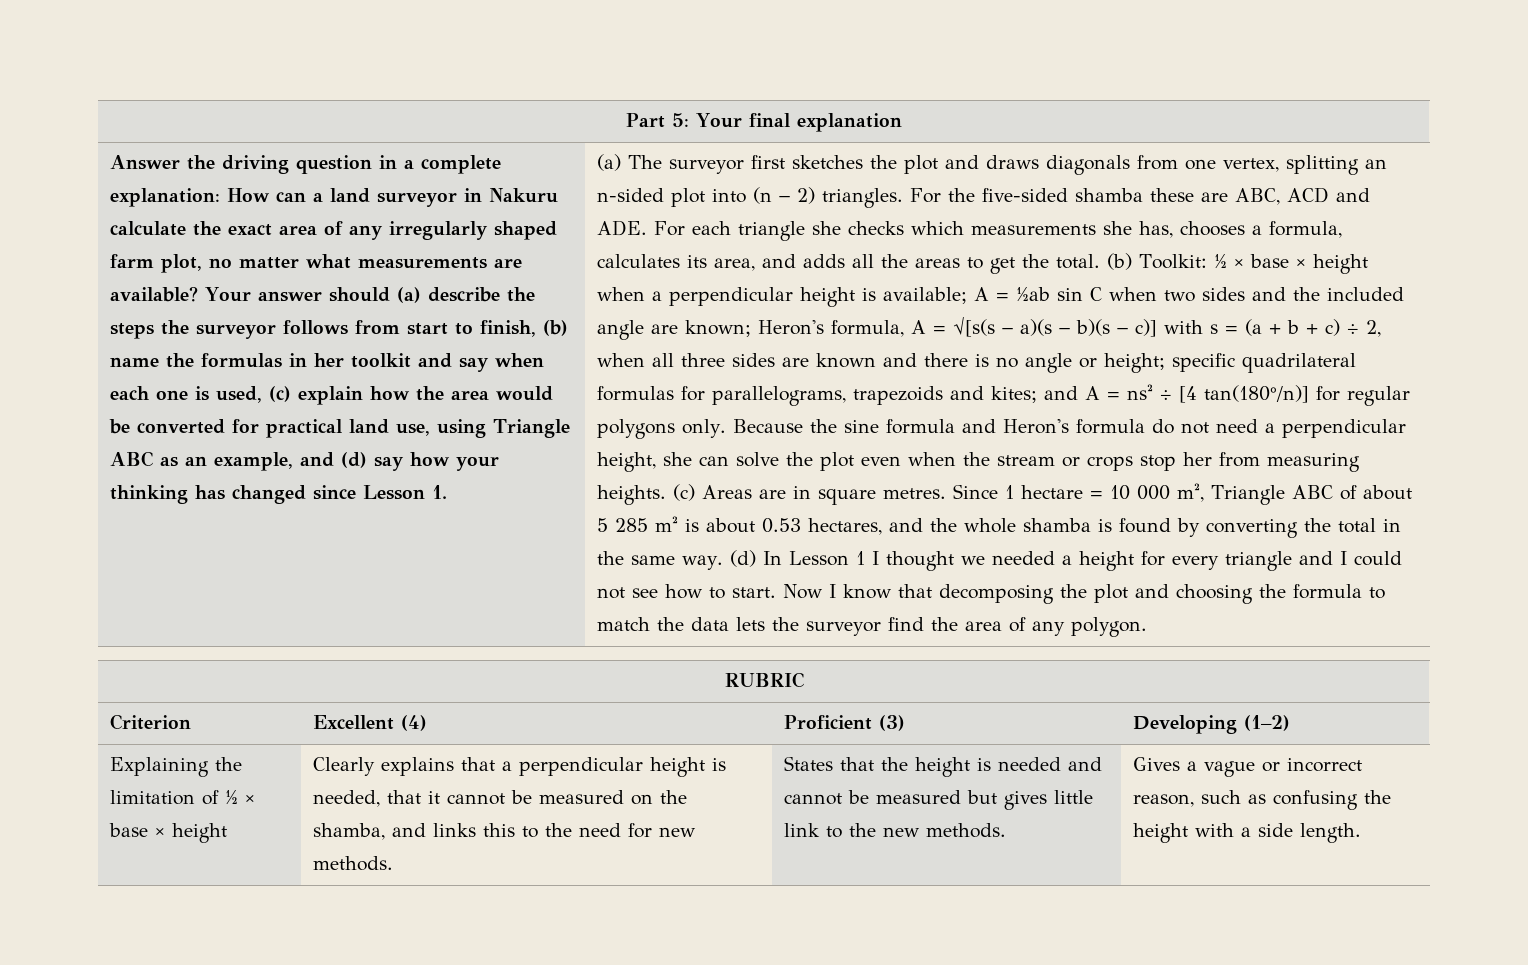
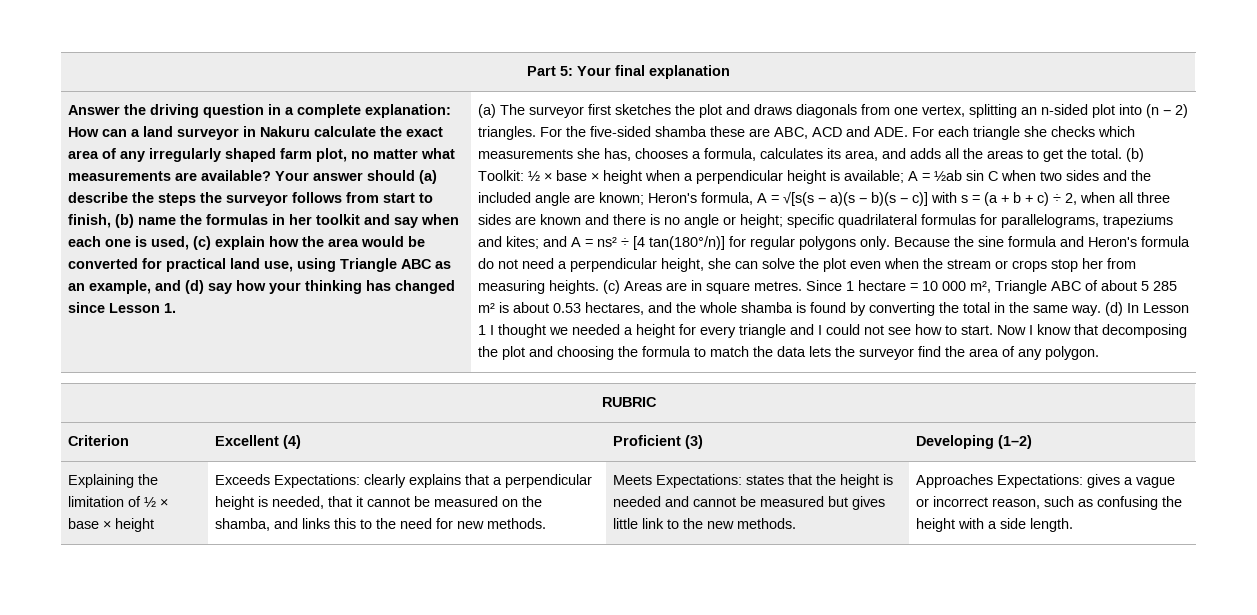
[852,386,943,405] trapezoids -> [1102,214,1173,228] trapeziums
[312,757,375,776] Clearly -> [214,474,406,488] Exceeds Expectations: clearly
[783,756,833,771] States -> [612,474,784,488] Meets Expectations: states
[1132,757,1180,771] Gives -> [915,474,1120,488] Approaches Expectations: gives

